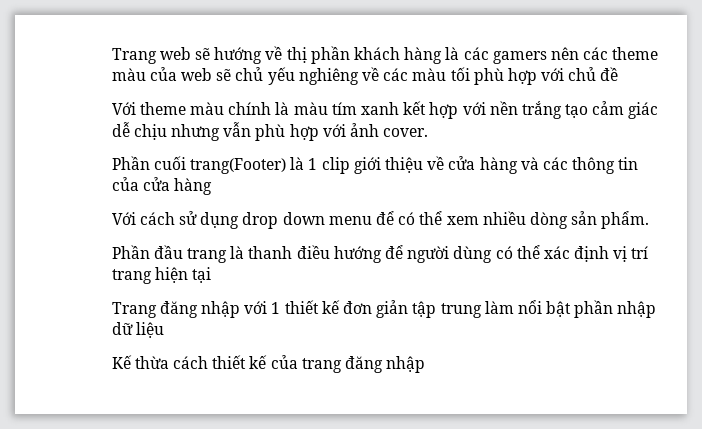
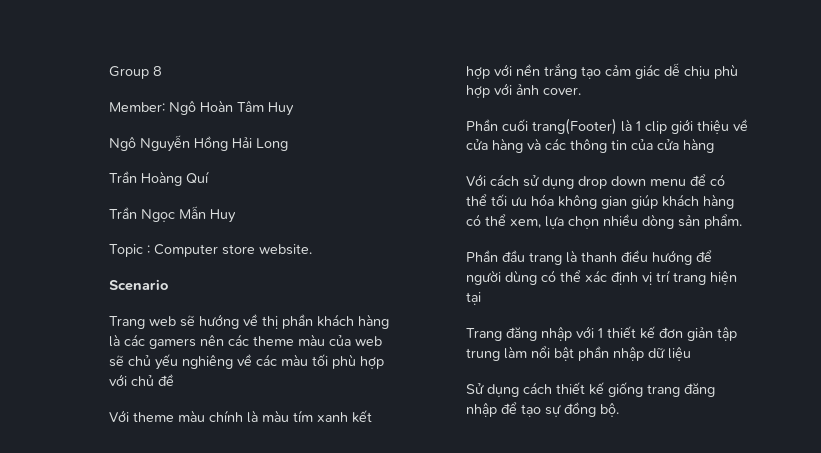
(111, 56) none -> [108,66,162,79] [108,100,294,116] [108,135,288,152] [108,171,209,186] [108,206,236,223] [108,244,312,257] [108,279,168,291] Group 8 // Member: Ngô Hoàn Tâm Huy // Ngô Nguyễn Hồng Hải Long // Trần Hoàng Quí // Trần Ngọc Mẫn Huy // Topic : Computer store website. // Scenario //
[171,122,252,141] nhưng vẫn -> (710, 72) none
[446,216,479,225] xem -> [490,194,734,209] [465,214,599,229] tối ưu hóa không gian giúp khách hàng có thể xem, lựa chọn
[111,355,169,369] Kế thừa -> [465,383,519,397] Sử dụng
[270,355,298,369] của -> [607,382,643,397] giống
(426, 364) none -> [500,402,619,417] để tạo sự đồng bộ.

